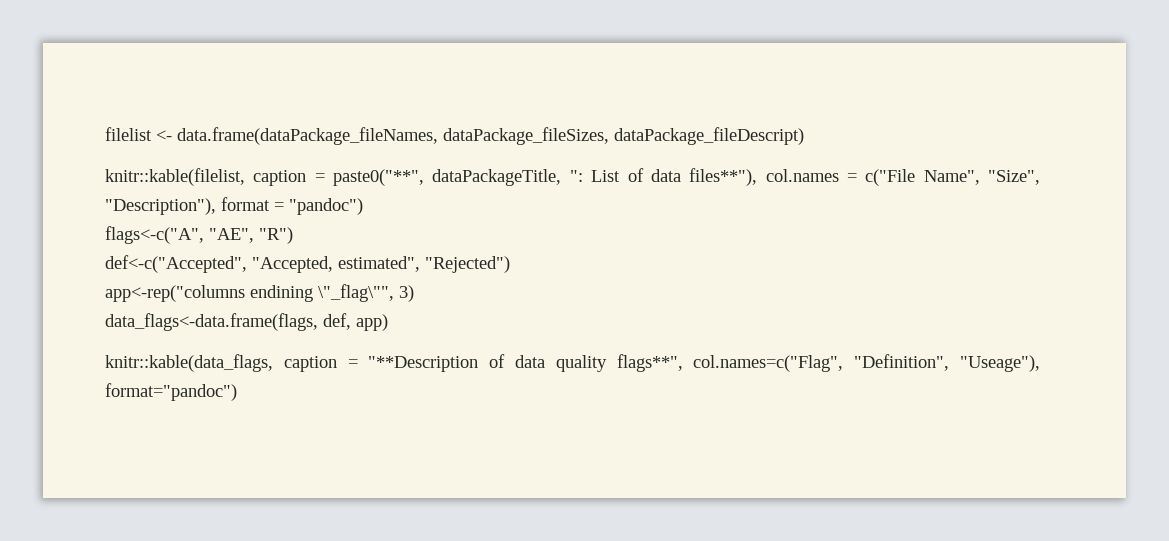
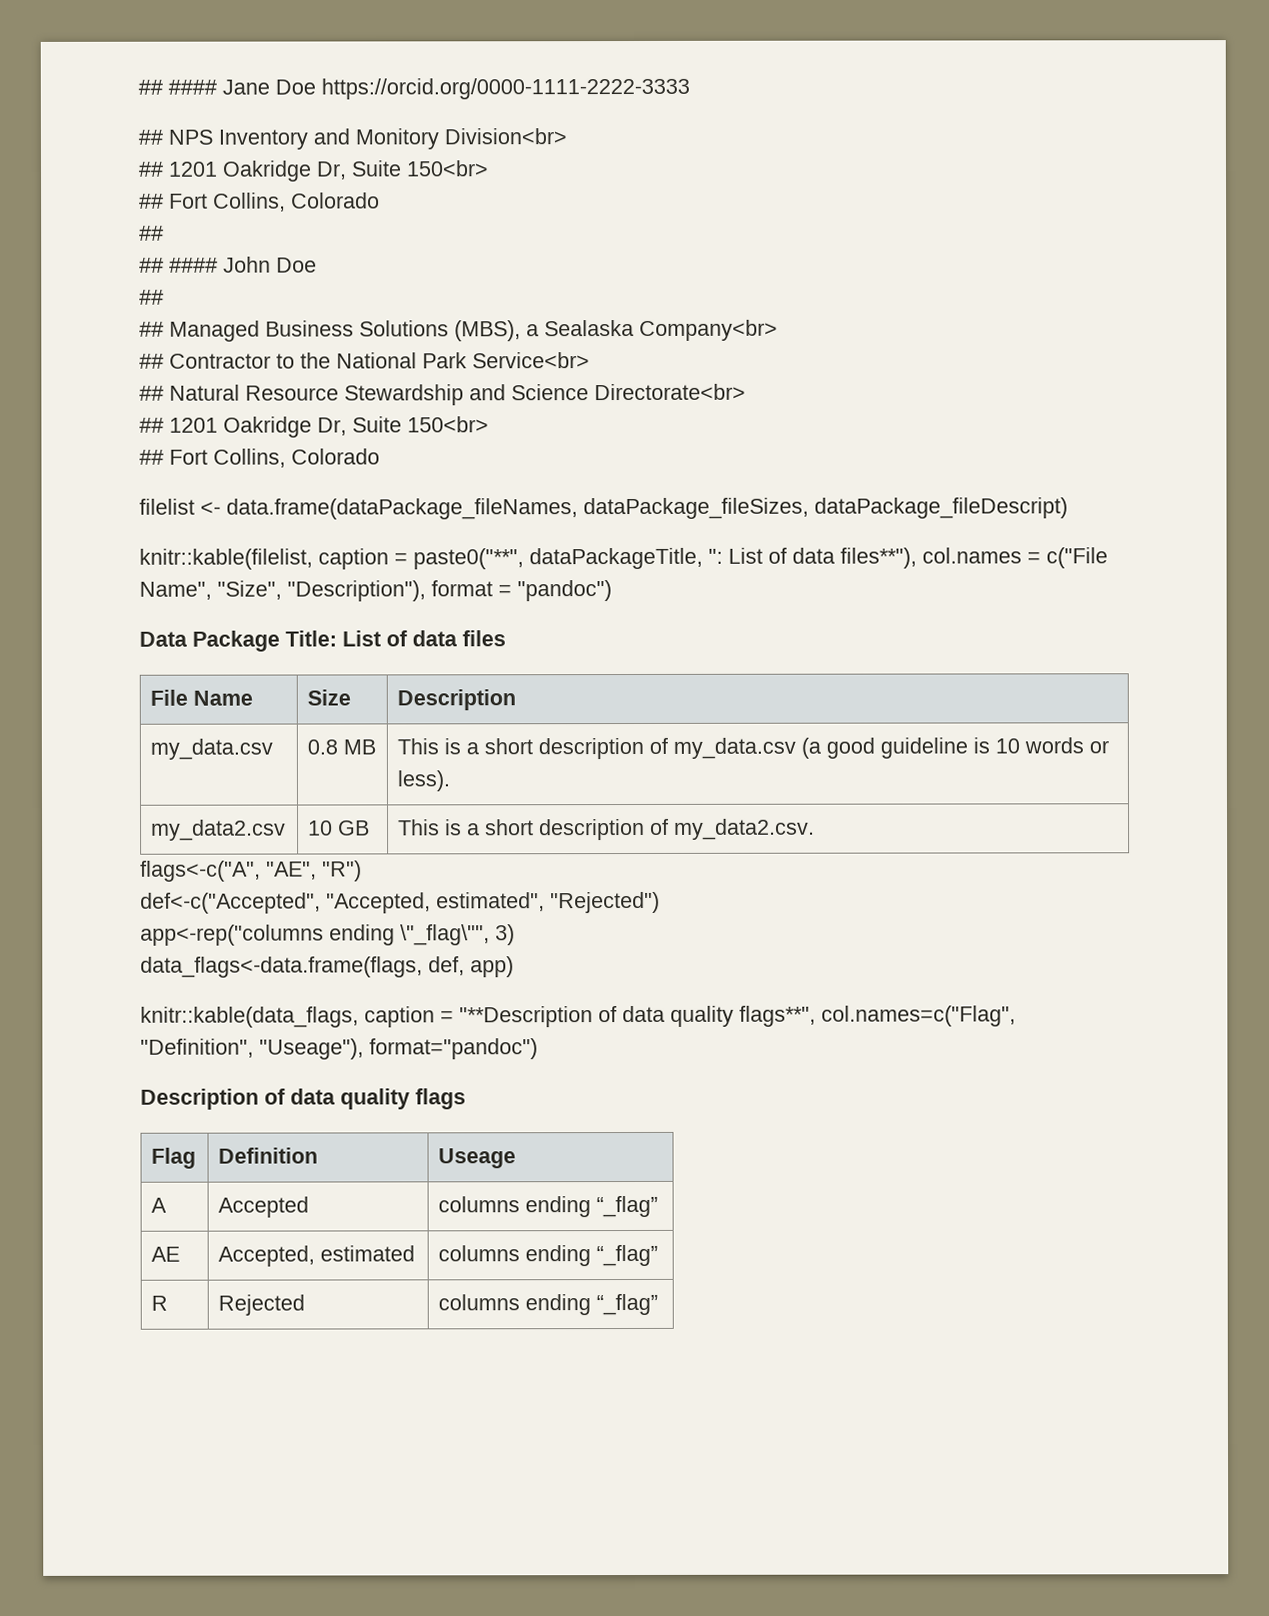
(105, 134) none -> [138,77,690,100] [138,128,567,150] [138,160,489,182] [139,192,380,212] [139,225,164,241] [139,256,317,273] [139,289,164,305] [139,319,778,342] [139,352,590,369] [139,383,746,406] [139,416,489,438] [139,448,380,468] ## #### Jane Doe https://orcid.org/0000-1111-2222-3333 // ## NPS Inventory and Monitory Division<br> // ## 1201 Oakridge Dr, Suite 150<br> // ## Fort Collins, Colorado // ## // ## #### John Doe // ## // ## Managed Business Solutions (MBS), a Sealaska Company<br> // ## Contractor to the National Park Service<br> // ## Natural Resource Stewardship and Science Directorate<br> // ## 1201 Oakridge Dr, Suite 150<br> // ## Fort Collins, Colorado //
(363, 206) none -> [139,630,506,652] [150,689,254,706] [307,689,352,706] [397,689,517,711] [150,738,274,760] [307,739,377,755] [397,737,1110,760] [397,770,451,792] [151,819,287,841] [308,820,371,836] [398,818,816,841] // Data Package Title: List of data files // File Name | Size | Description // my_data.csv | 0.8 MB | This is a short description of my_data.csv (a good guideline is 10 words or less). // my_data2.csv | 10 GB | This is a short description of my_data2.csv.
[250,285,313,302] endining -> [329,924,395,946] ending
(237, 392) none -> [140,1088,466,1110] [151,1147,197,1169] [218,1147,319,1164] [438,1148,517,1169] [151,1197,168,1213] [218,1196,310,1218] [438,1195,659,1218] [151,1246,181,1262] [218,1245,416,1267] [438,1244,659,1267] [151,1295,169,1311] [218,1294,306,1316] [438,1293,659,1316] // Description of data quality flags // Flag | Definition | Useage // A | Accepted | columns ending “_flag” // AE | Accepted, estimated | columns ending “_flag” // R | Rejected | columns ending “_flag”

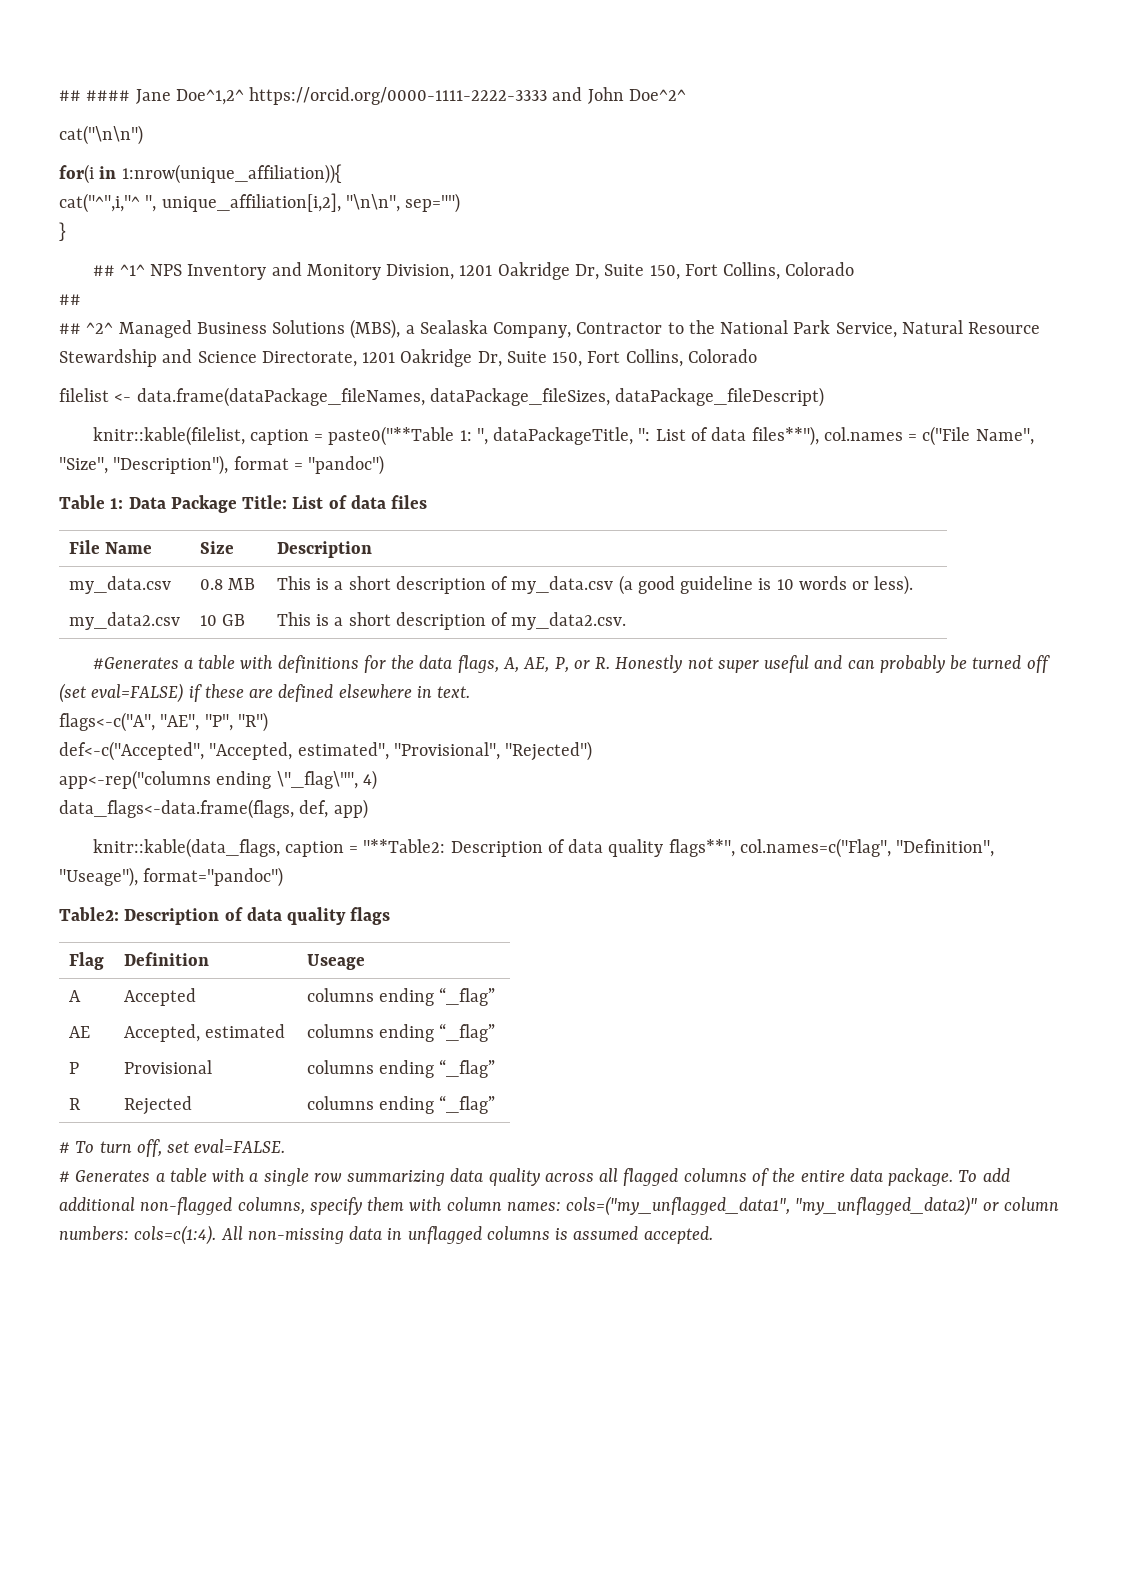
[275,79,316,95] Doe -> [175,89,244,105] Doe^1,2^
[138,129,163,145] // ## -> [552,87,686,104] [59,125,143,145] [59,164,342,184] [59,193,461,213] [59,222,66,241] [92,264,145,276] and John Doe^2^ // cat("\n\n") // for(i in 1:nrow(unique_affiliation)){ // cat("^",i,"^ ", unique_affiliation[i,2], "\n\n", sep="") // } // ## ^1^
[444,128,567,145] [138,160,489,182] [139,193,164,209] Division<br> // ## 1201 Oakridge Dr, Suite 150<br> // ## -> [386,262,680,280] Division, 1201 Oakridge Dr, Suite 150,
[169,256,317,273] [139,289,164,305] [139,321,164,337] #### John Doe // ## // ## -> [86,322,114,334] ^2^
[639,319,778,341] [139,353,164,369] Company<br> // ## -> [493,322,572,338] Company,
[472,352,590,369] [139,385,164,401] Service<br> // ## -> [835,322,897,338] Service,
[594,383,746,401] [139,416,489,438] [139,449,164,465] Directorate<br> // ## 1201 Oakridge Dr, Suite 150<br> // ## -> [261,349,583,367] Directorate, 1201 Oakridge Dr, Suite 150,
[413,548,524,570] paste0("**", -> [328,426,488,446] paste0("**Table 1: ",
(612, 591) none -> [59,495,124,509] Table 1:
(816, 829) none -> [92,655,1050,673] [59,683,471,703] // #Generates a table with definitions for the data flags, A, AE, P, or R. Honestly not super useful and can probably be turned off (set eval=FALSE) if these are defined elsewhere in text.
(317, 870) none -> [204,714,233,731] "P",
(545, 902) none -> [393,742,500,760] "Provisional",
[495,924,515,946] 3) -> [362,770,377,790] 4)
[459,1006,593,1028] "**Description -> [363,839,543,857] "**Table2: Description
(538, 1049) none -> [59,907,119,921] Table2:
(659, 1255) none -> [68,1062,79,1074] [123,1060,212,1074] [306,1059,496,1078] // P | Provisional | columns ending “_flag”
(659, 1304) none -> [59,1139,286,1157] [59,1168,1010,1186] [59,1196,1059,1216] [59,1225,713,1245] // # To turn off, set eval=FALSE. // # Generates a table with a single row summarizing data quality across all flagged columns of the entire data package. To add additional non-flagged columns, specify them with column names: cols=("my_unflagged_data1", "my_unflagged_data2)" or column numbers: cols=c(1:4). All non-missing data in unflagged columns is assumed accepted.

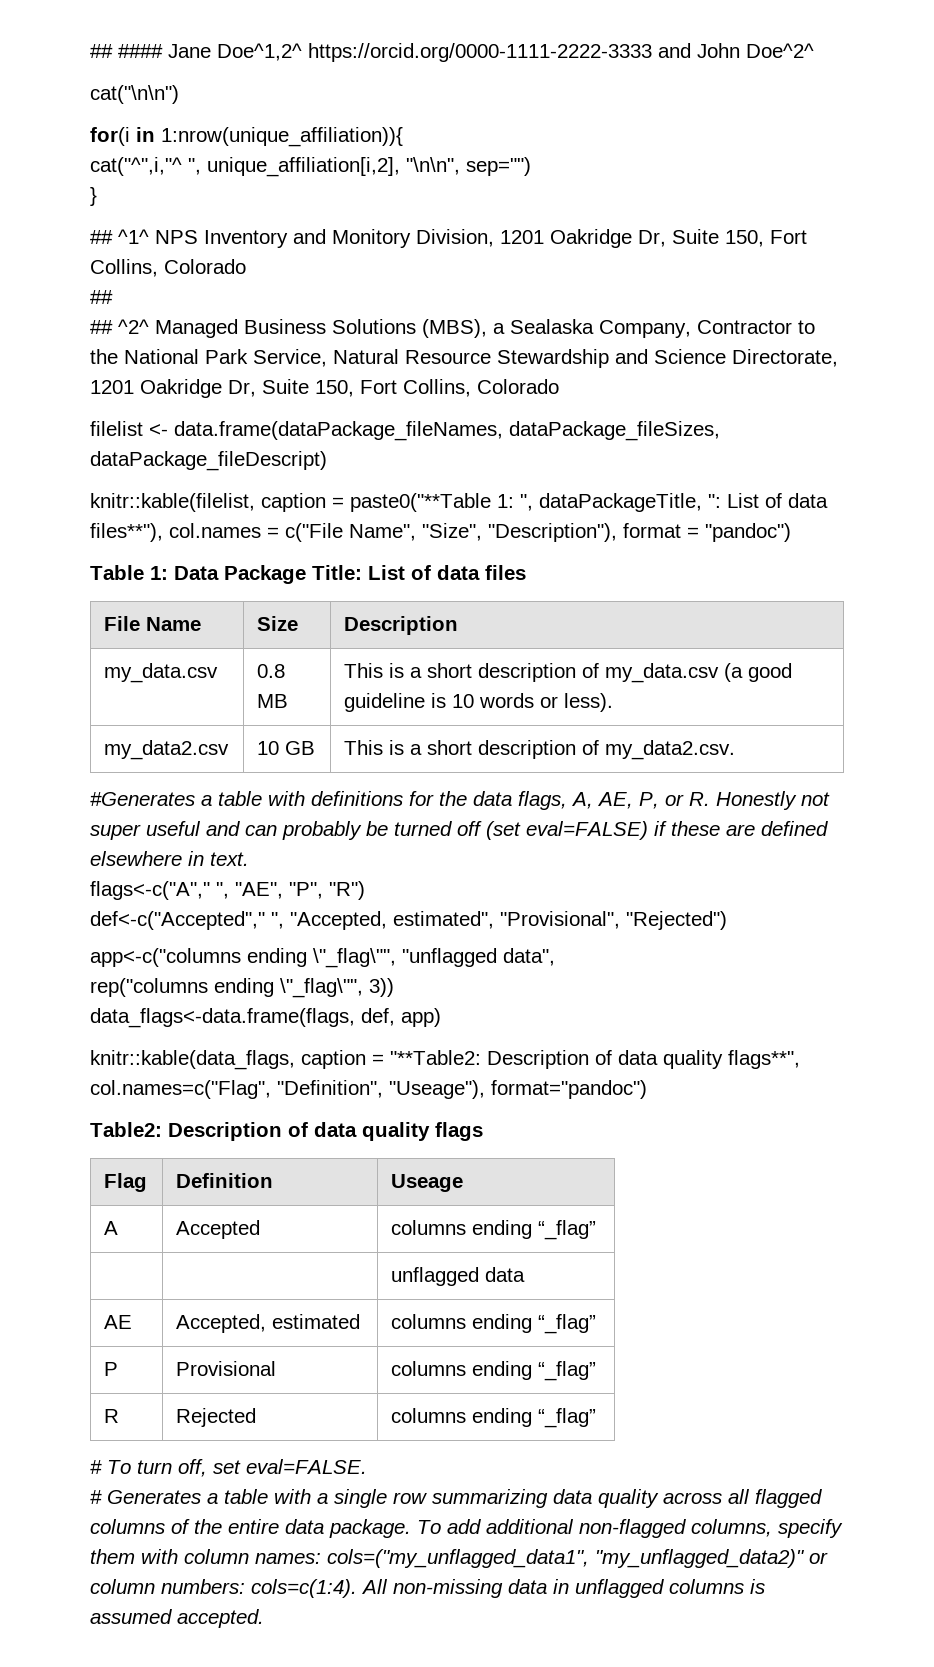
[59,712,155,732] flags<-c("A", -> [90,881,229,900] flags<-c("A"," ",
[59,741,204,761] def<-c("Accepted", -> [90,911,284,930] def<-c("Accepted"," ",
[59,770,377,790] app<-rep("columns ending \"_flag\"", 4) -> [90,948,555,968] [90,978,394,998] app<-c("columns ending \"_flag\"", "unflagged data", // rep("columns ending \"_flag\"", 3))
(496, 996) none -> [391,1267,526,1286] // | | unflagged data

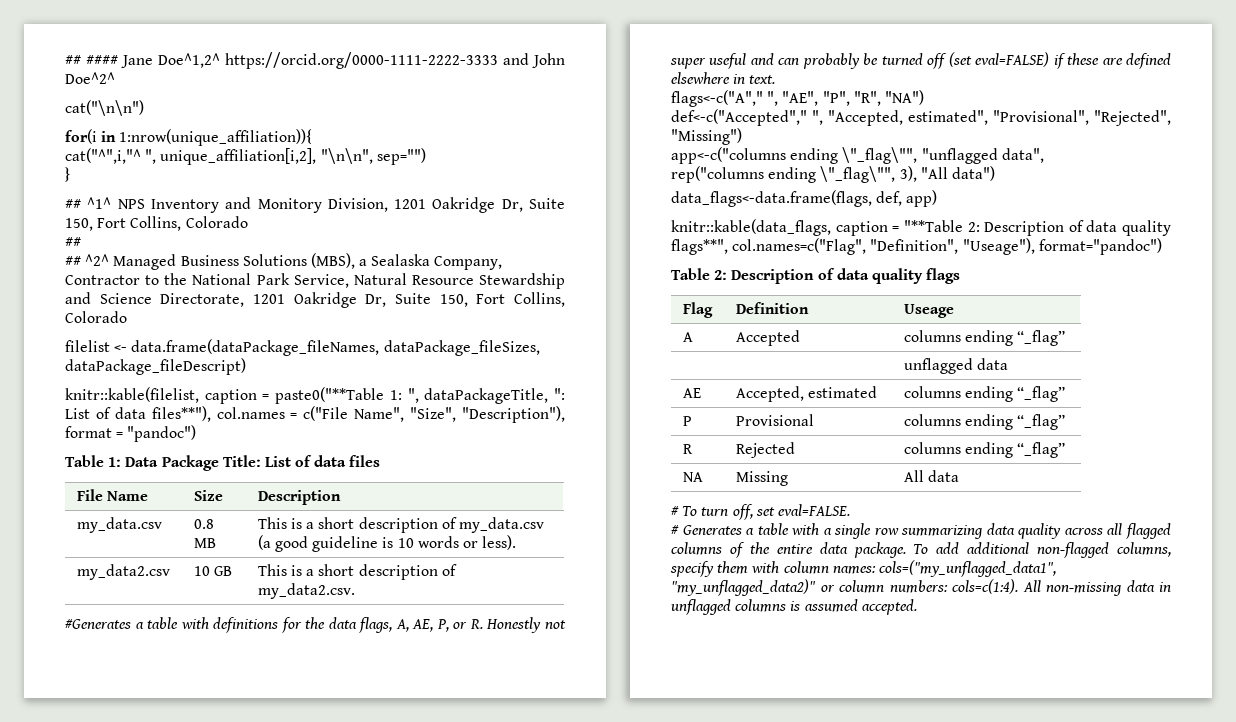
[329,881,365,900] "R") -> [853,90,924,106] "R", "NA")
[626,911,727,930] "Rejected") -> [1094,110,1171,126] [671,128,742,145] "Rejected", "Missing")
[369,978,394,997] 3)) -> [899,166,995,182] 3), "All data")
[390,1050,481,1065] "**Table2: -> [903,220,980,232] "**Table 2:
[90,1122,162,1137] Table2: -> [671,268,728,280] Table 2:
(597, 1418) none -> [682,472,703,482] [735,471,788,486] [903,470,960,482] // NA | Missing | All data

